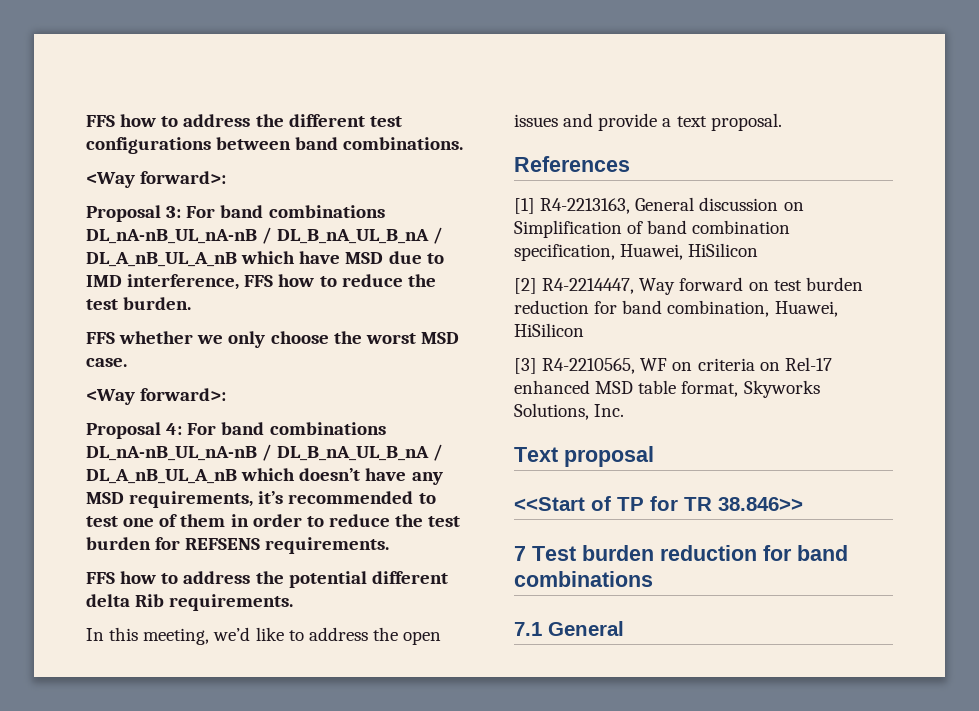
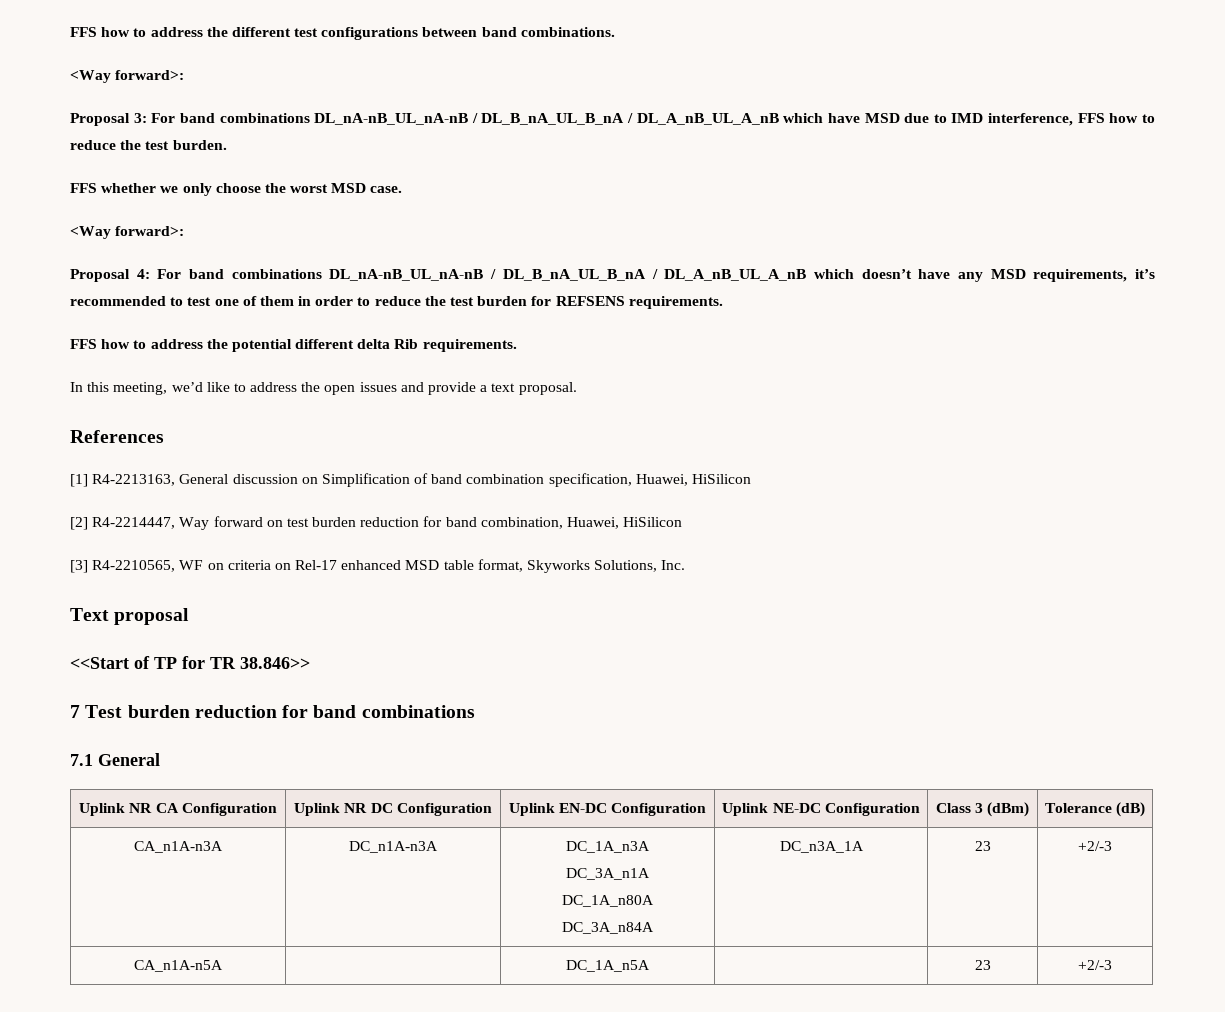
(624, 628) none -> [79,803,277,816] [294,803,492,816] [508,803,707,816] [722,803,920,816] [935,802,1030,817] [1044,802,1146,817] [134,841,223,853] [349,841,438,853] [566,841,650,853] [566,868,650,880] [562,895,654,907] [562,922,654,934] [779,841,864,853] [974,841,991,851] [1078,841,1112,851] [134,960,223,972] [566,960,650,972] [974,960,991,970] [1078,960,1112,970] // Uplink NR CA Configuration | Uplink NR DC Configuration | Uplink EN-DC Configuration | Uplink NE-DC Configuration | Class 3 (dBm) | Tolerance (dB) // CA_n1A-n3A | DC_n1A-n3A | DC_1A_n3A // DC_3A_n1A // DC_1A_n80A // DC_3A_n84A | DC_n3A_1A | 23 | +2/-3 // CA_n1A-n5A | | DC_1A_n5A | | 23 | +2/-3

